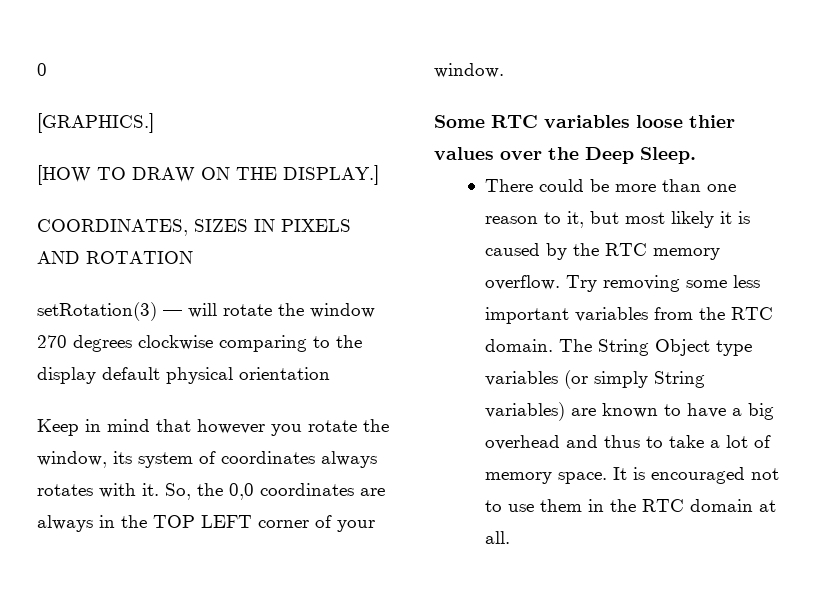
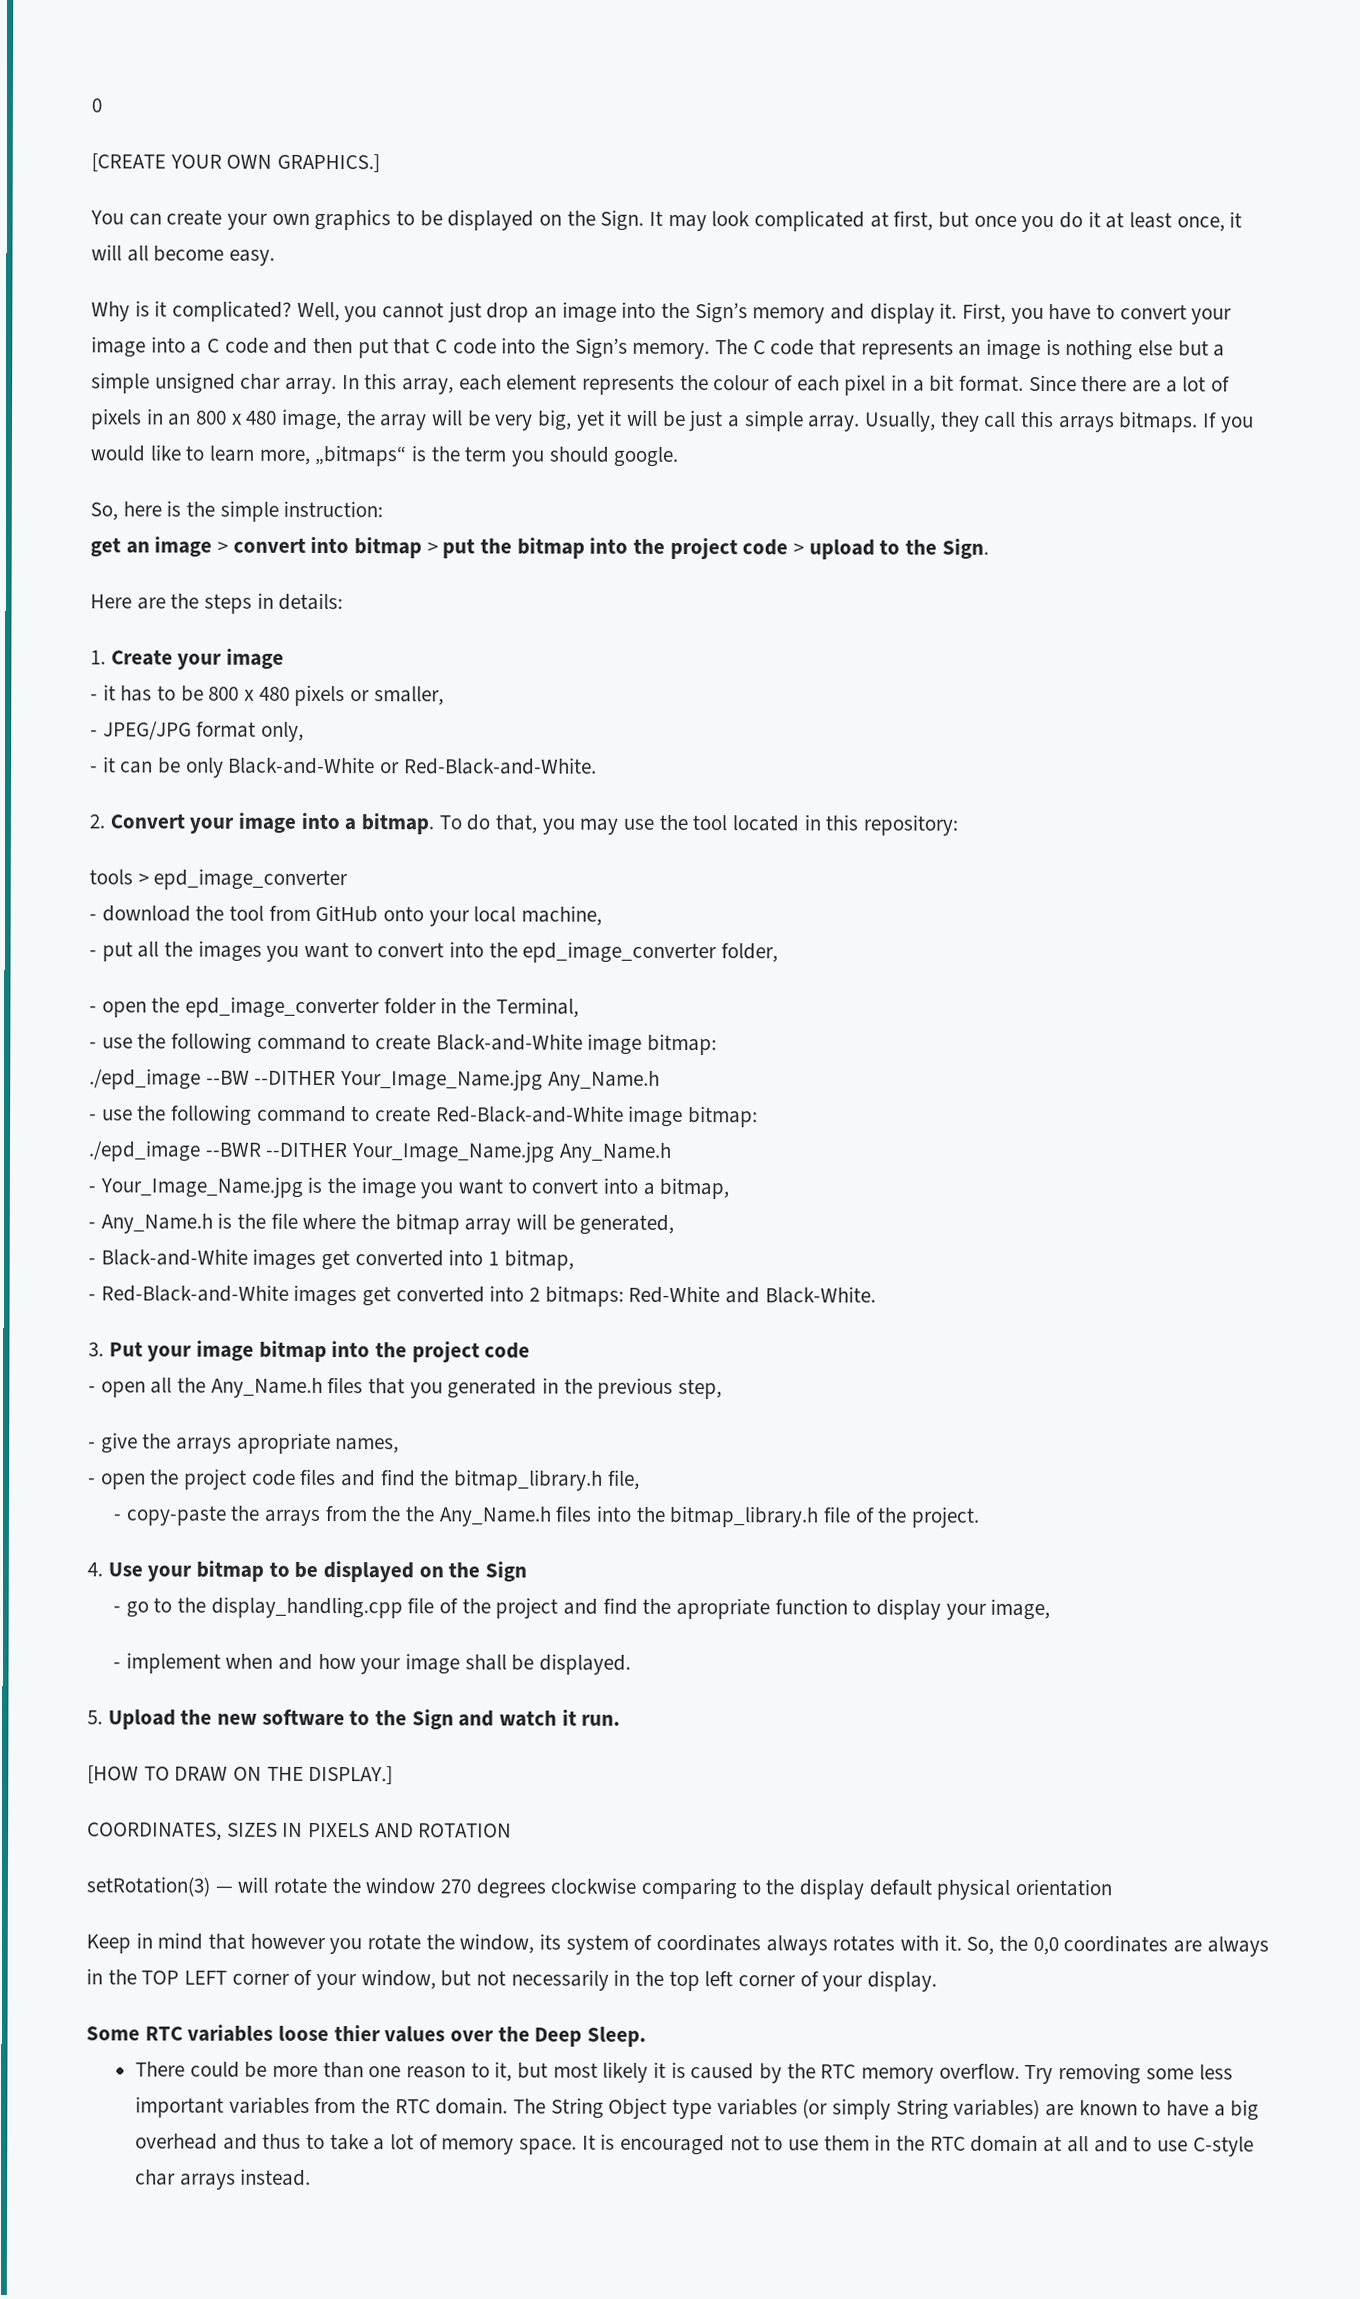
[37,113,154,133] [GRAPHICS.] -> [91,153,381,173] [90,208,1243,233] [91,244,276,266] [91,300,1233,325] [91,336,1226,361] [91,372,1231,396] [91,408,1254,433] [90,444,679,467] [90,500,384,522] [90,536,989,560] [90,592,344,614] [90,648,285,670] [90,684,444,707] [90,721,305,742] [90,756,597,778] [89,812,959,836] [89,868,349,891] [89,904,603,927] [89,940,779,964] [89,996,579,1019] [89,1032,718,1056] [89,1068,660,1091] [89,1104,759,1128] [88,1140,672,1163] [88,1176,730,1200] [88,1212,675,1235] [88,1248,574,1271] [88,1284,876,1307] [88,1340,531,1363] [88,1377,723,1400] [88,1432,400,1455] [88,1468,640,1491] [112,1505,981,1528] [87,1560,528,1583] [112,1596,1051,1621] [112,1652,632,1675] [87,1708,621,1730] [CREATE YOUR OWN GRAPHICS.] // You can create your own graphics to be displayed on the Sign. It may look complicated at first, but once you do it at least once, it will all become easy. // Why is it complicated? Well, you cannot just drop an image into the Sign’s memory and display it. First, you have to convert your image into a C code and then put that C code into the Sign’s memory. The C code that represents an image is nothing else but a simple unsigned char array. In this array, each element represents the colour of each pixel in a bit format. Since there are a lot of pixels in an 800 x 480 image, the array will be very big, yet it will be just a simple array. Usually, they call this arrays bitmaps. If you would like to learn more, „bitmaps“ is the term you should google. // So, here is the simple instruction: // get an image > convert into bitmap > put the bitmap into the project code > upload to the Sign. // Here are the steps in details: // 1. Create your image // - it has to be 800 x 480 pixels or smaller, // - JPEG/JPG format only, // - it can be only Black-and-White or Red-Black-and-White. // 2. Convert your image into a bitmap. To do that, you may use the tool located in this repository: // tools > epd_image_converter // - download the tool from GitHub onto your local machine, // - put all the images you want to convert into the epd_image_converter folder, // - open the epd_image_converter folder in the Terminal, // - use the following command to create Black-and-White image bitmap: // ./epd_image --BW --DITHER Your_Image_Name.jpg Any_Name.h // - use the following command to create Red-Black-and-White image bitmap: // ./epd_image --BWR --DITHER Your_Image_Name.jpg Any_Name.h // - Your_Image_Name.jpg is the image you want to convert into a bitmap, // - Any_Name.h is the file where the bitmap array will be generated, // - Black-and-White images get converted into 1 bitmap, // - Red-Black-and-White images get converted into 2 bitmaps: Red-White and Black-White. // 3. Put your image bitmap into the project code // - open all the Any_Name.h files that you generated in the previous step, // - give the arrays apropriate names, // - open the project code files and find the bitmap_library.h file, // - copy-paste the arrays from the the Any_Name.h files into the bitmap_library.h file of the project. // 4. Use your bitmap to be displayed on the Sign // - go to the display_handling.cpp file of the project and find the apropriate function to display your image, // - implement when and how your image shall be displayed. // 5. Upload the new software to the Sign and watch it run.
[434,63,504,78] window. -> [360,1969,938,1992] window, but not necessarily in the top left corner of your display.
[484,531,510,544] all. -> [1066,2136,1254,2157] [135,2168,312,2190] all and to use C-style char arrays instead.

